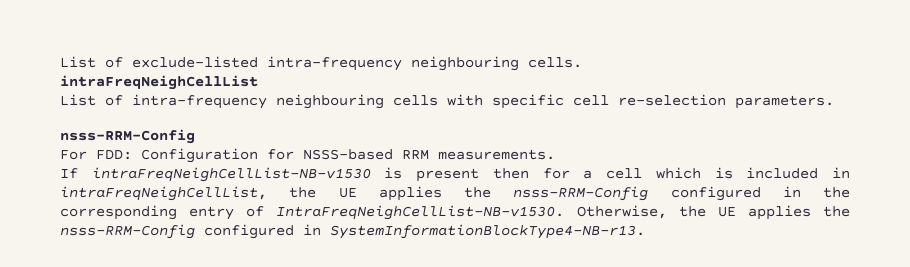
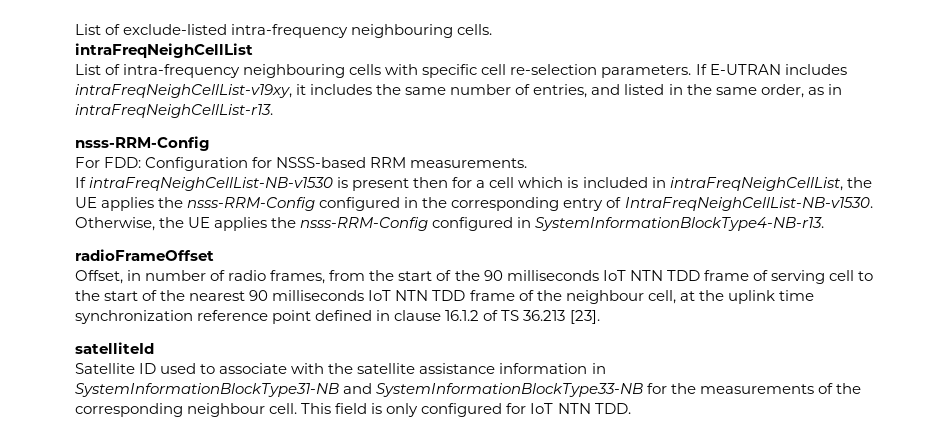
(834, 102) none -> [695,64,847,75] [75,84,842,98] [75,104,273,118] If E-UTRAN includes intraFreqNeighCellList-v19xy, it includes the same number of entries, and listed in the same order, as in intraFreqNeighCellList-r13.
(645, 231) none -> [75,249,214,261] [75,270,873,284] [75,290,814,304] [75,310,600,324] [75,342,154,354] [75,363,606,374] [75,383,862,397] [75,403,631,417] // radioFrameOffset // Offset, in number of radio frames, from the start of the 90 milliseconds IoT NTN TDD frame of serving cell to the start of the nearest 90 milliseconds IoT NTN TDD frame of the neighbour cell, at the uplink time synchronization reference point defined in clause 16.1.2 of TS 36.213 [23]. // satelliteId // Satellite ID used to associate with the satellite assistance information in SystemInformationBlockType31-NB and SystemInformationBlockType33-NB for the measurements of the corresponding neighbour cell. This field is only configured for IoT NTN TDD.

